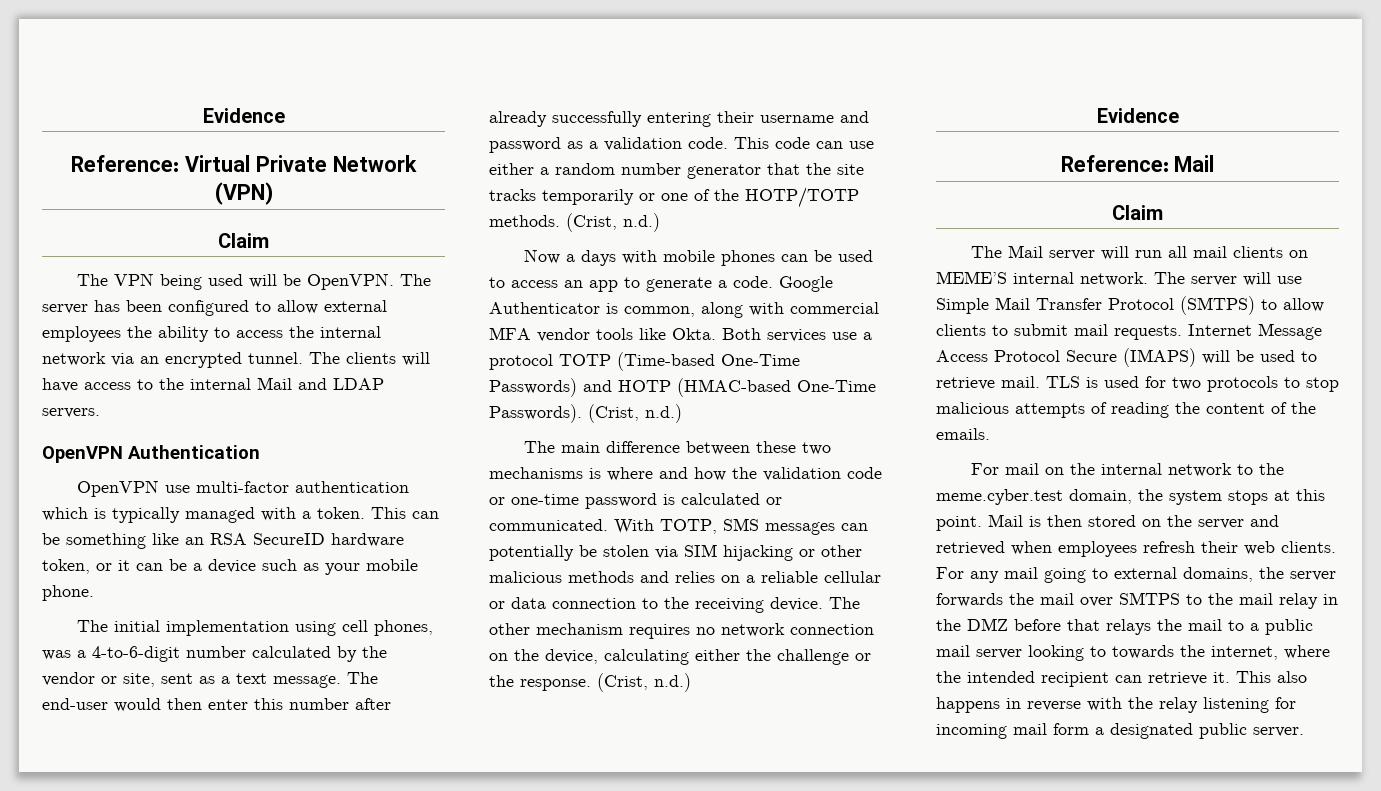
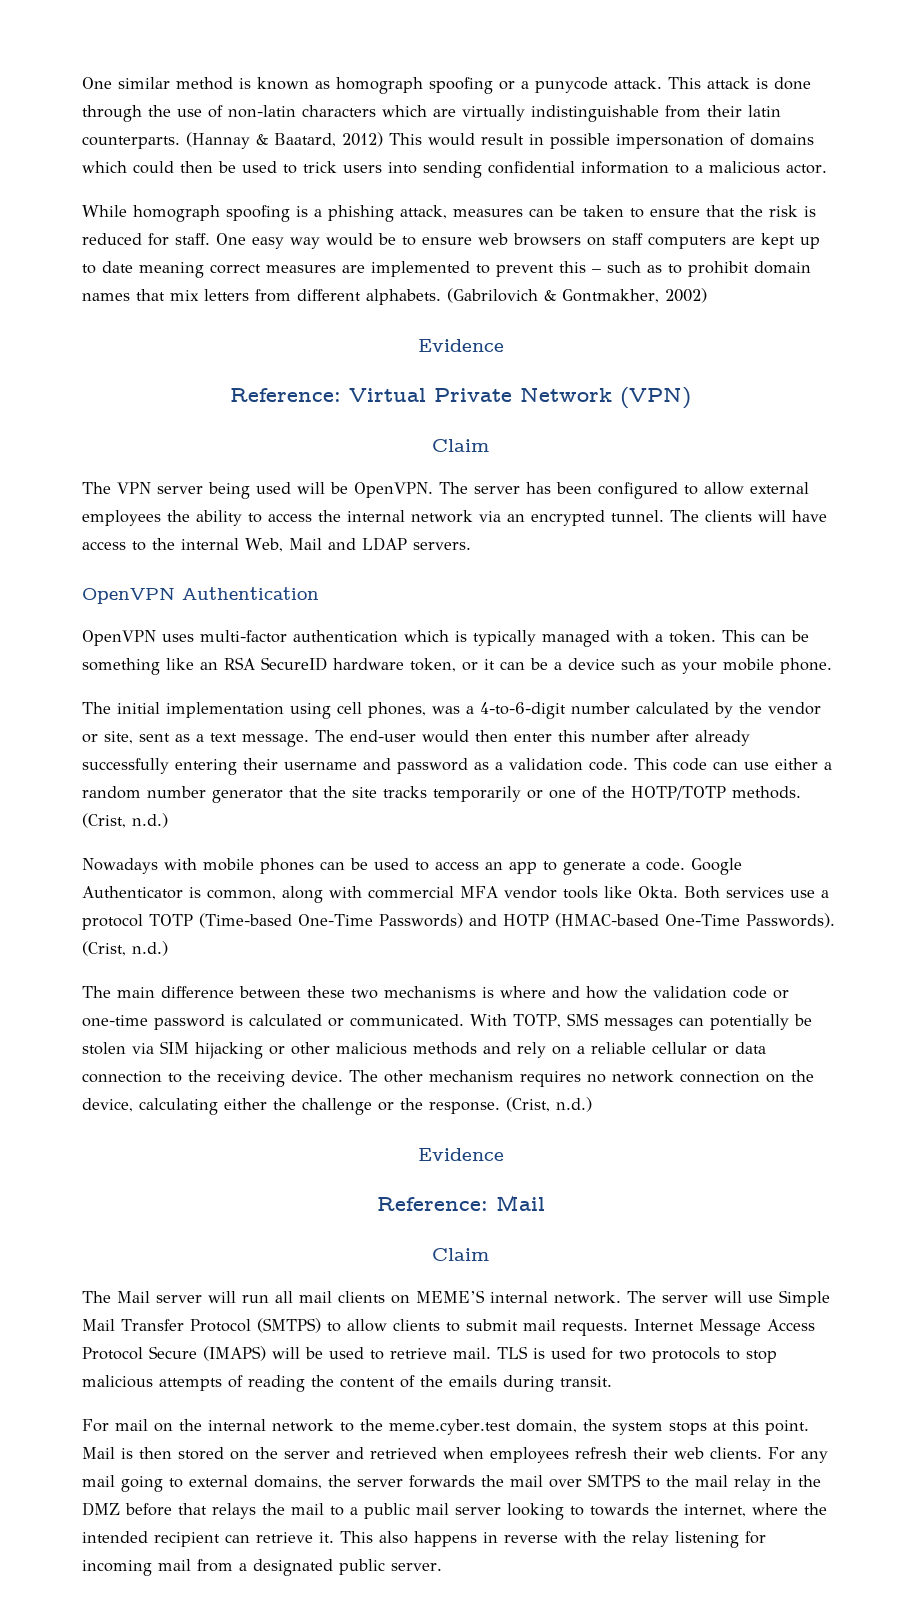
(202, 115) none -> [82,77,811,94] [82,105,781,122] [82,132,814,149] [82,161,827,178] [82,205,816,222] [82,233,820,249] [82,261,811,278] [82,288,707,305] One similar method is known as homograph spoofing or a punycode attack. This attack is done through the use of non-latin characters which are virtually indistinguishable from their latin counterparts. (Hannay & Baatard, 2012) This would result in possible impersonation of domains which could then be used to trick users into sending confidential information to a malicious actor. // While homograph spoofing is a phishing attack, measures can be taken to ensure that the risk is reduced for staff. One easy way would be to ensure web browsers on staff computers are kept up to date meaning correct measures are implemented to prevent this – such as to prohibit domain names that mix letters from different alphabets. (Gabrilovich & Gontmakher, 2002) //
(155, 279) none -> [157,486,203,494] server
(251, 384) none -> [245,538,283,552] Web,
[165,485,191,493] use -> [162,634,194,642] uses
[524,249,617,266] Now a days -> [82,858,158,874] Nowadays
[675,571,715,583] relies -> [517,1042,546,1058] rely
[936,428,990,440] emails. -> [449,1375,612,1392] emails during transit.
[1053,723,1089,735] form -> [197,1559,233,1572] from

